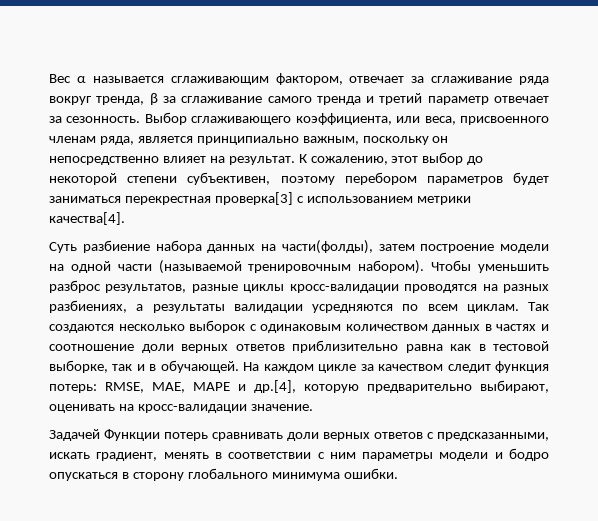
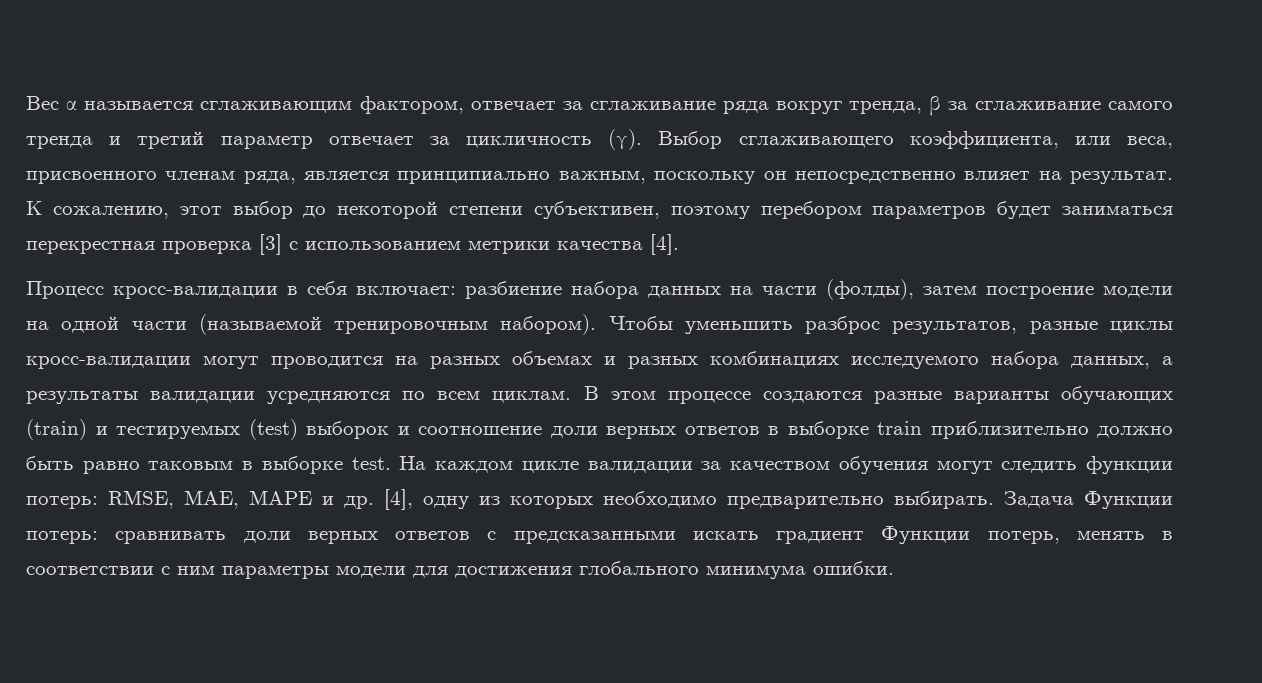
[66,116,141,123] сезонность. -> [466,129,643,150] цикличность (γ).
[214,192,293,205] проверка[3] -> [162,234,282,255] проверка [3]
[49,212,125,225] [49,242,77,253] качества[4]. // Суть -> [557,234,679,255] [26,281,456,299] качества [4]. // Процесс кросс-валидации в себя включает:
[281,240,373,254] части(фолды), -> [762,279,914,300] части (фолды),
[404,284,549,293] [49,300,127,313] проводятся на разных разбиениях, -> [203,351,1150,369] могут проводится на разных объемах и разных комбинациях исследуемого набора данных,
[528,302,549,311] [49,320,537,333] Так создаются несколько выборок с одинаковым количеством данных в частях -> [583,386,1173,404] [26,419,389,440] В этом процессе создаются разные варианты обучающих (train) и тестируемых (test) выборок
[292,340,549,353] [49,360,239,373] приблизительно равна как в тестовой выборке, так и в обучающей. -> [768,421,1173,439] [26,456,391,474] в выборке train приблизительно должно быть равно таковым в выборке test.
(357, 368) none -> [587,461,693,473] валидации
[447,361,549,373] следит функция -> [838,456,1174,474] обучения могут следить функции
[254,380,549,393] [49,404,313,413] [49,429,208,441] др.[4], которую предварительно выбирают, оценивать на кросс-валидации значение. // Задачей Функции потерь -> [344,489,1173,510] [26,531,98,544] др. [4], одну из которых необходимо предварительно выбирать. Задача Функции потерь:
[437,432,549,441] [49,452,158,461] предсказанными, искать градиент, -> [513,526,1060,544] предсказанными искать градиент Функции потерь,
[494,448,549,461] [49,472,184,481] и бодро опускаться в сторону -> [413,566,572,578] для достижения

